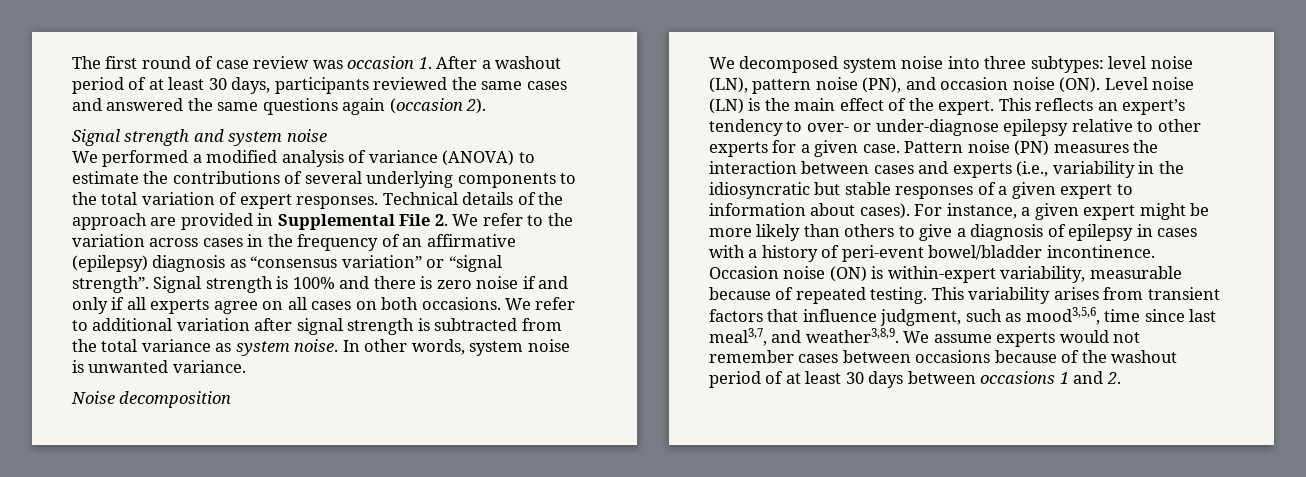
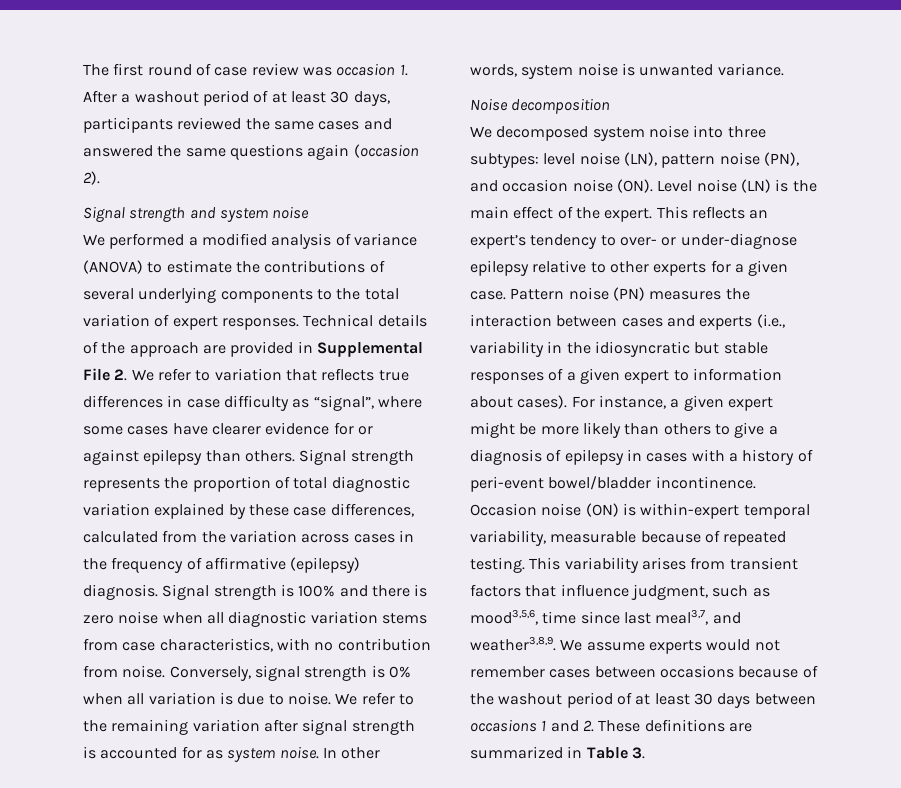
(544, 220) none -> [214,368,409,381] [83,395,422,411] [83,422,373,435] [83,449,414,465] [83,476,410,492] [83,503,414,519] [83,530,198,543] variation that reflects true differences in case difficulty as “signal”, where some cases have clearer evidence for or against epilepsy than others. Signal strength represents the proportion of total diagnostic variation explained by these case differences, calculated from
[402,238,423,247] an -> (202, 563) none
[152,255,502,272] [72,276,149,293] diagnosis as “consensus variation” or “signal strength”. -> [83,584,158,600] diagnosis.
[522,276,569,289] [72,297,576,314] [72,318,173,331] if and only if all experts agree on all cases on both occasions. We refer to additional -> [162,611,427,627] [83,638,431,652] [83,665,411,681] [83,692,414,705] [83,719,189,735] when all diagnostic variation stems from case characteristics, with no contribution from noise. Conversely, signal strength is 0% when all variation is due to noise. We refer to the remaining
[434,318,562,331] [72,339,211,352] subtracted from the total variance -> [100,746,202,759] accounted for
(996, 274) none -> [743,504,810,519] temporal
(1121, 378) none -> [598,719,752,732] [470,746,645,759] These definitions are summarized in Table 3.

